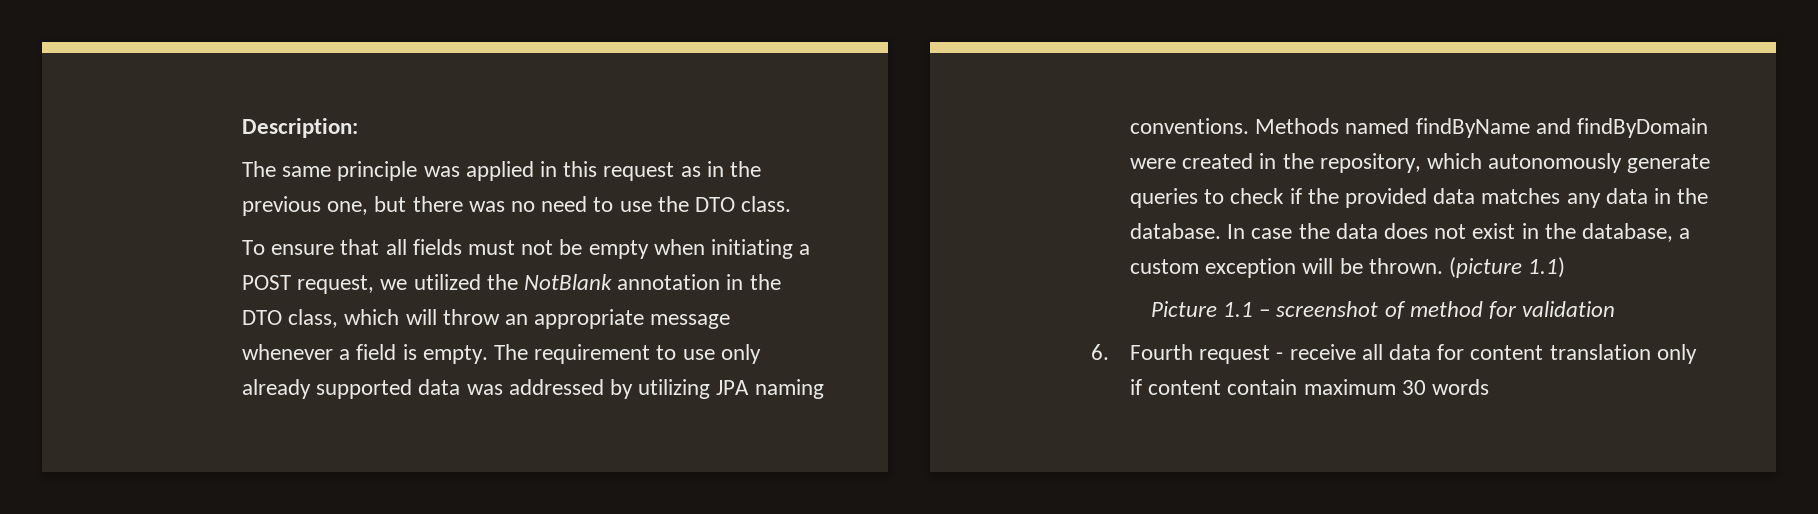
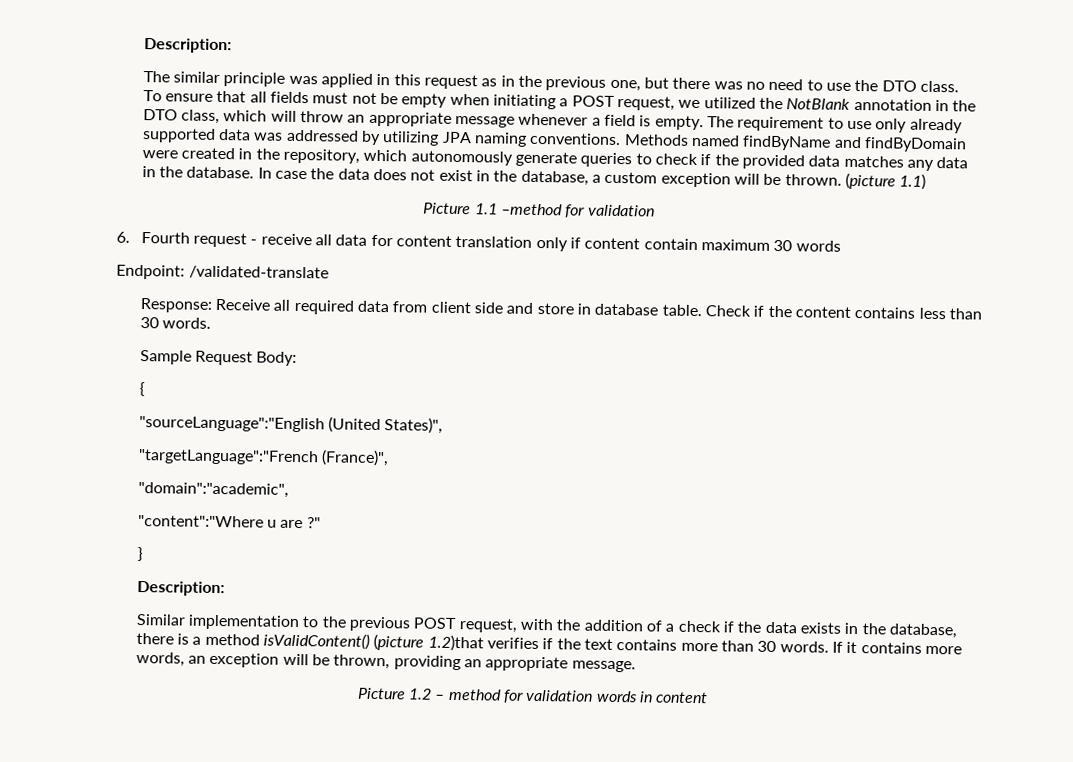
[282,166,332,177] same -> [173,71,221,84] similar
[1259,301,1483,319] – screenshot of method -> [501,203,563,216] –method
(1490, 387) none -> [116,264,329,280] [139,298,982,320] [139,317,212,329] [139,350,298,366] [138,382,145,397] [138,416,444,434] [137,448,390,467] [137,481,289,498] [137,514,321,529] [136,546,143,562] [136,580,225,597] [135,613,957,639] [135,632,962,655] [135,651,636,673] [356,687,709,704] // Endpoint: /validated-translate // Response: Receive all required data from client side and store in database table. Check if the content contains less than 30 words. // Sample Request Body: // { // "sourceLanguage":"English (United States)", // "targetLanguage":"French (France)", // "domain":"academic", // "content":"Where u are ?" // } // Description: // Similar implementation to the previous POST request, with the addition of a check if the data exists in the database, there is a method isValidContent() (picture 1.2)that verifies if the text contains more than 30 words. If it contains more words, an exception will be thrown, providing an appropriate message. // Picture 1.2 – method for validation words in content

